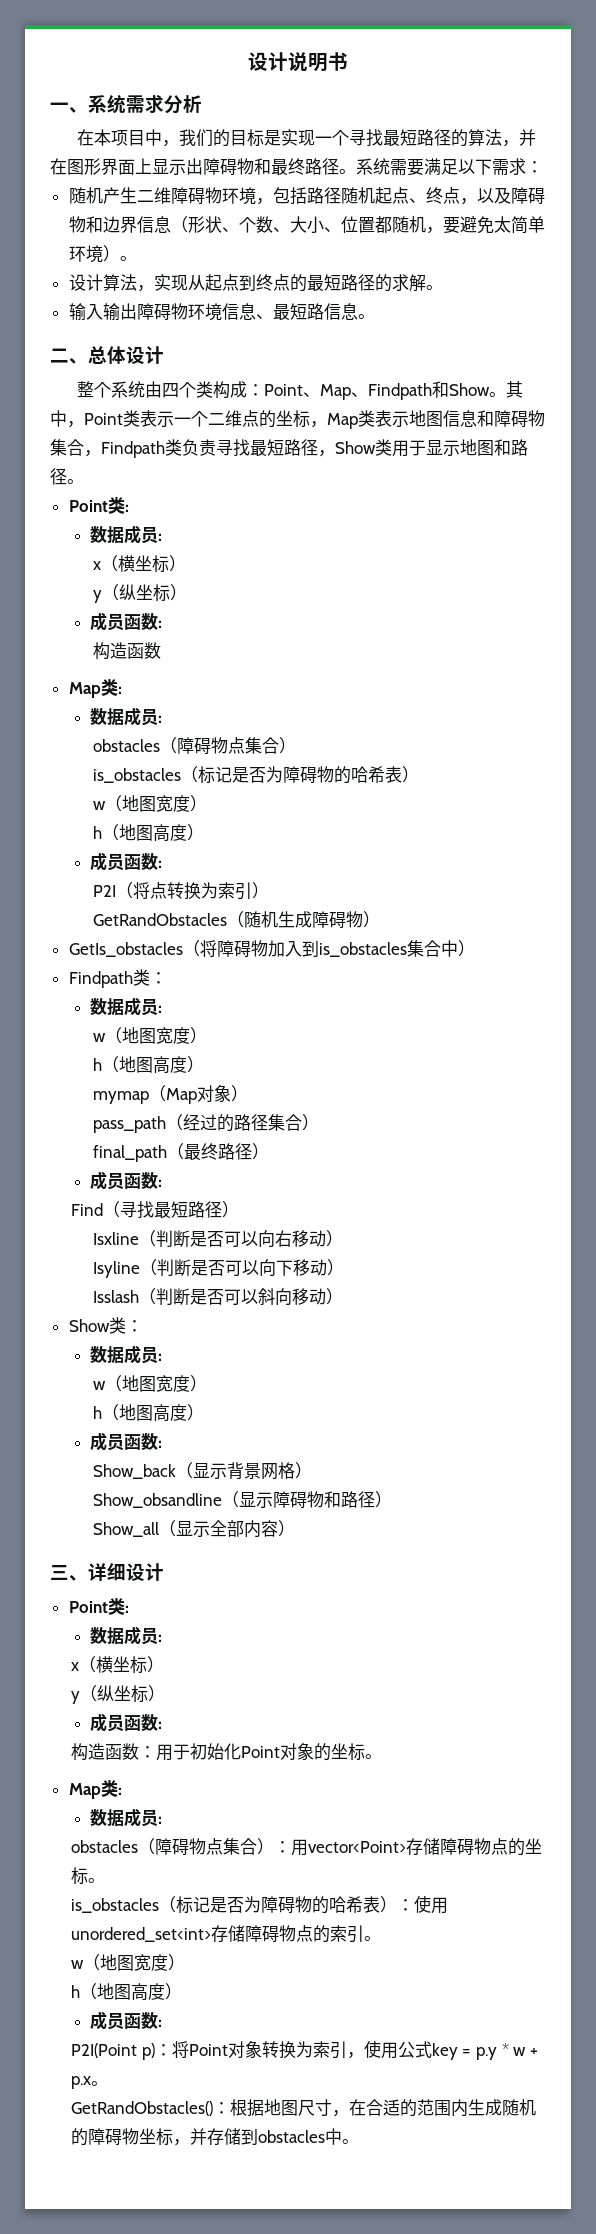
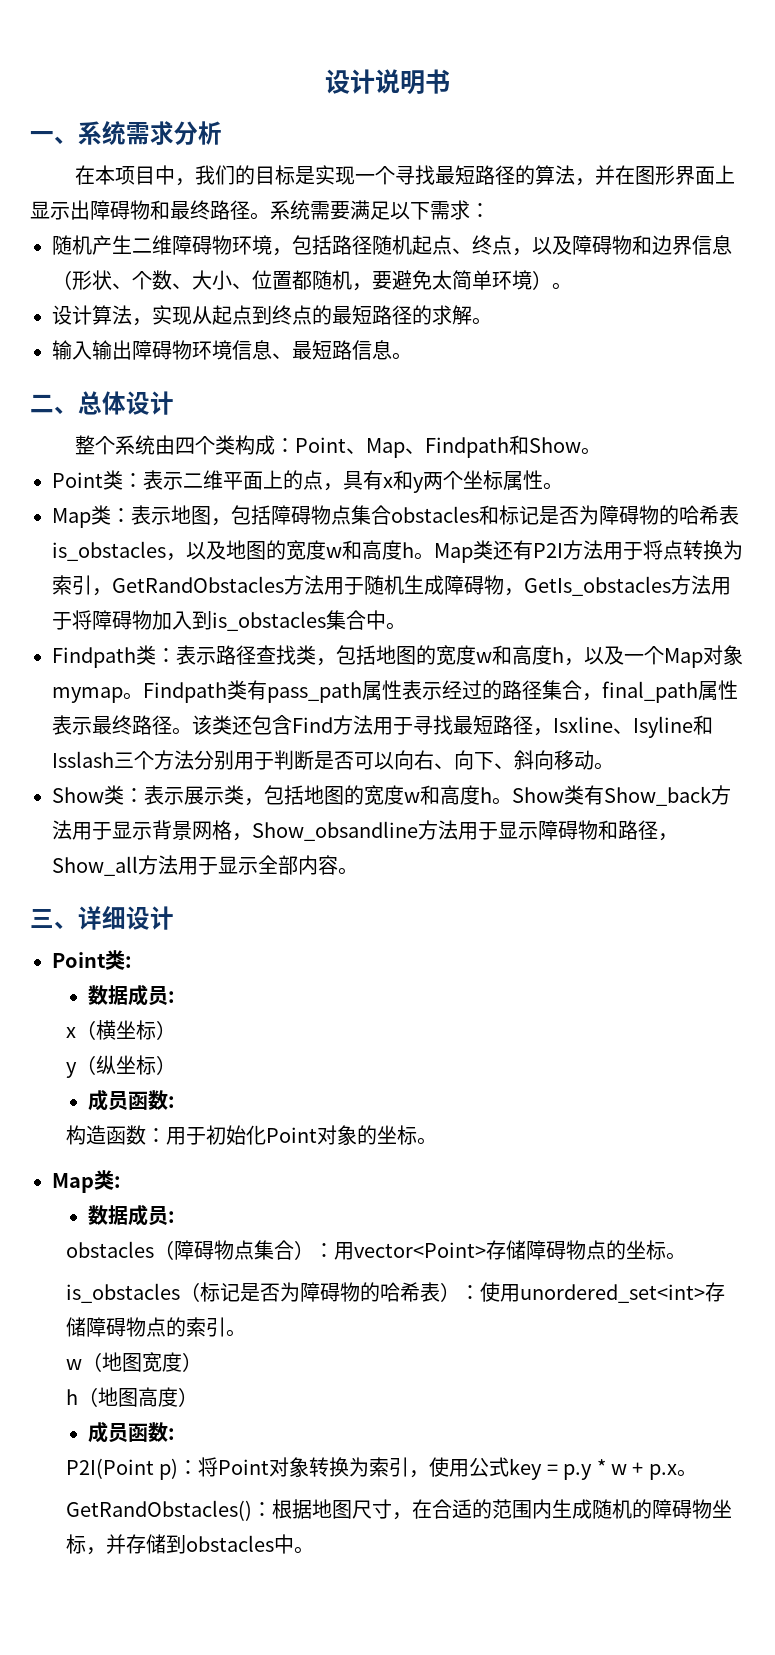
[506,381,524,398] [50,410,545,429] [50,439,528,458] [50,468,84,485] [68,497,129,514] [89,525,162,544] [92,555,186,573] [92,584,187,603] [89,612,162,631] [92,642,161,660] [68,679,122,698] [89,707,162,726] [92,737,296,754] [92,766,419,784] [92,795,207,812] [92,824,204,842] [89,852,162,871] [92,882,269,900] [92,911,380,928] [68,940,200,957] 其中，Point类表示一个二维点的坐标，Map类表示地图信息和障碍物集合，Findpath类负责寻找最短路径，Show类用于显示地图和路径。 // Point类: // 数据成员: // x（横坐标） // y（纵坐标） // 成员函数: // 构造函数 // Map类: // 数据成员: // obstacles（障碍物点集合） // is_obstacles（标记是否为障碍物的哈希表） // w（地图宽度） // h（地图高度） // 成员函数: // P2I（将点转换为索引） // GetRandObstacles（随机生成障碍物） // GetIs_obstacles（ -> [52,470,563,493] [52,505,739,528] [52,540,743,563] [52,575,731,596] [52,612,72,630] // Point类：表示二维平面上的点，具有x和y两个坐标属性。 // Map类：表示地图，包括障碍物点集合obstacles和标记是否为障碍物的哈希表is_obstacles，以及地图的宽度w和高度h。Map类还有P2I方法用于将点转换为索引，GetRandObstacles方法用于随机生成障碍物，GetIs_obstacles方法用于
[457,940,475,957] ） -> [386,622,406,630] 。
[89,997,162,1016] [92,1027,207,1044] [92,1056,204,1074] [92,1085,248,1104] [92,1114,319,1133] [92,1143,269,1162] [89,1171,162,1190] [71,1201,240,1218] [92,1230,343,1247] [92,1259,344,1278] [92,1288,258,1305] // 数据成员: // w（地图宽度） // h（地图高度） // mymap（Map对象） // pass_path（经过的路径集合） // final_path（最终路径） // 成员函数: // Find（寻找最短路径） // Isxline（判断是否可以向右移动） // Isyline（判断是否可以向下移动） // Isslash（判断是否可以 -> [176,645,743,668] [52,680,738,703] [52,715,713,738] [52,750,514,770] 表示路径查找类，包括地图的宽度w和高度h，以及一个Map对象mymap。Findpath类有pass_path属性表示经过的路径集合，final_path属性表示最终路径。该类还包含Find方法用于寻找最短路径，Isxline、Isyline和Isslash三个方法分别用于判断是否可以向右、向下、
[325,1288,343,1305] ） -> [594,762,614,770] 。
[89,1345,162,1364] [92,1375,207,1392] [92,1404,204,1422] [89,1432,162,1451] [92,1462,312,1480] [92,1491,239,1508] // 数据成员: // w（地图宽度） // h（地图高度） // 成员函数: // Show_back（显示背景网格） // Show_obsandline（ -> [144,785,731,806] [52,820,498,841] 表示展示类，包括地图的宽度w和高度h。Show类有Show_back方法用于显示背景网格，Show_obsandline方法用于
[374,1491,392,1508] [92,1520,176,1537] ） // Show_all（ -> [658,833,678,841] [52,855,218,876] ，Show_all方法用于
[277,1520,295,1537] ） -> [338,867,358,875] 。

